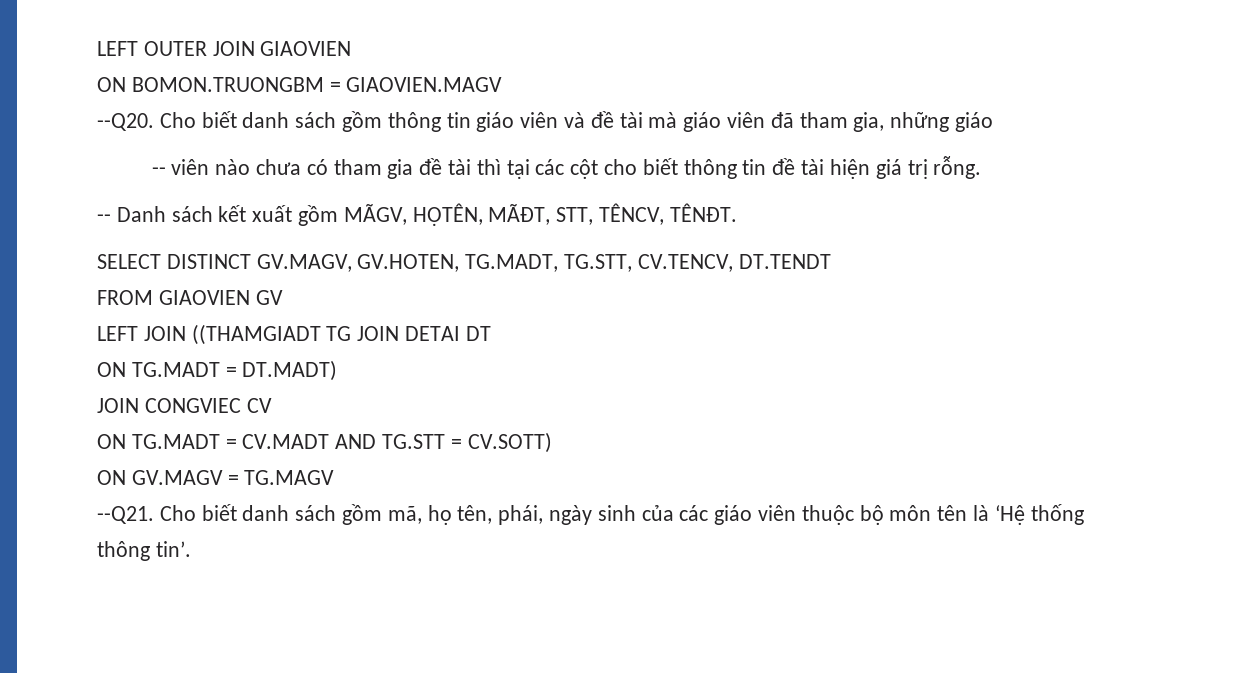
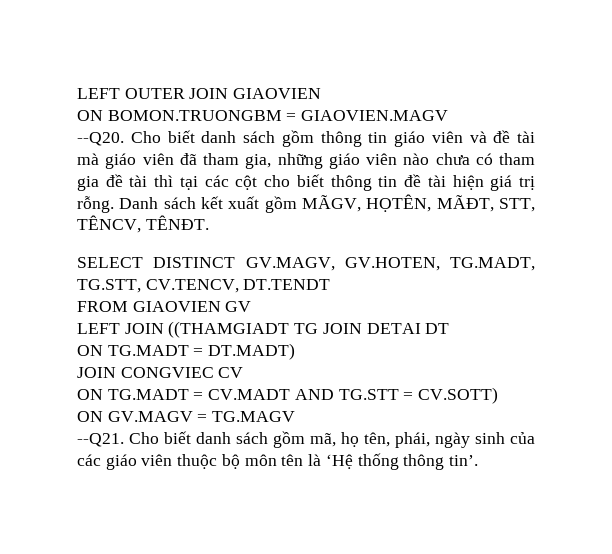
[151,167,166,175] // -- -> (360, 161) none
[97,214,111,222] // -- -> (114, 204) none

